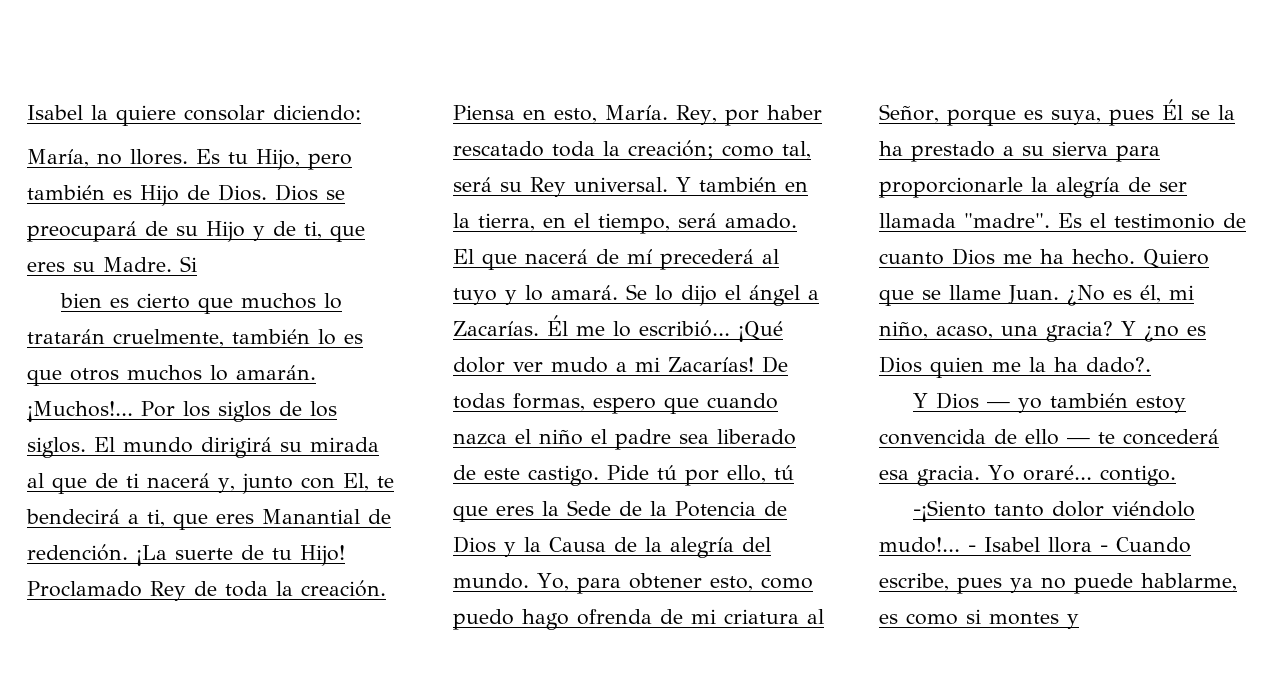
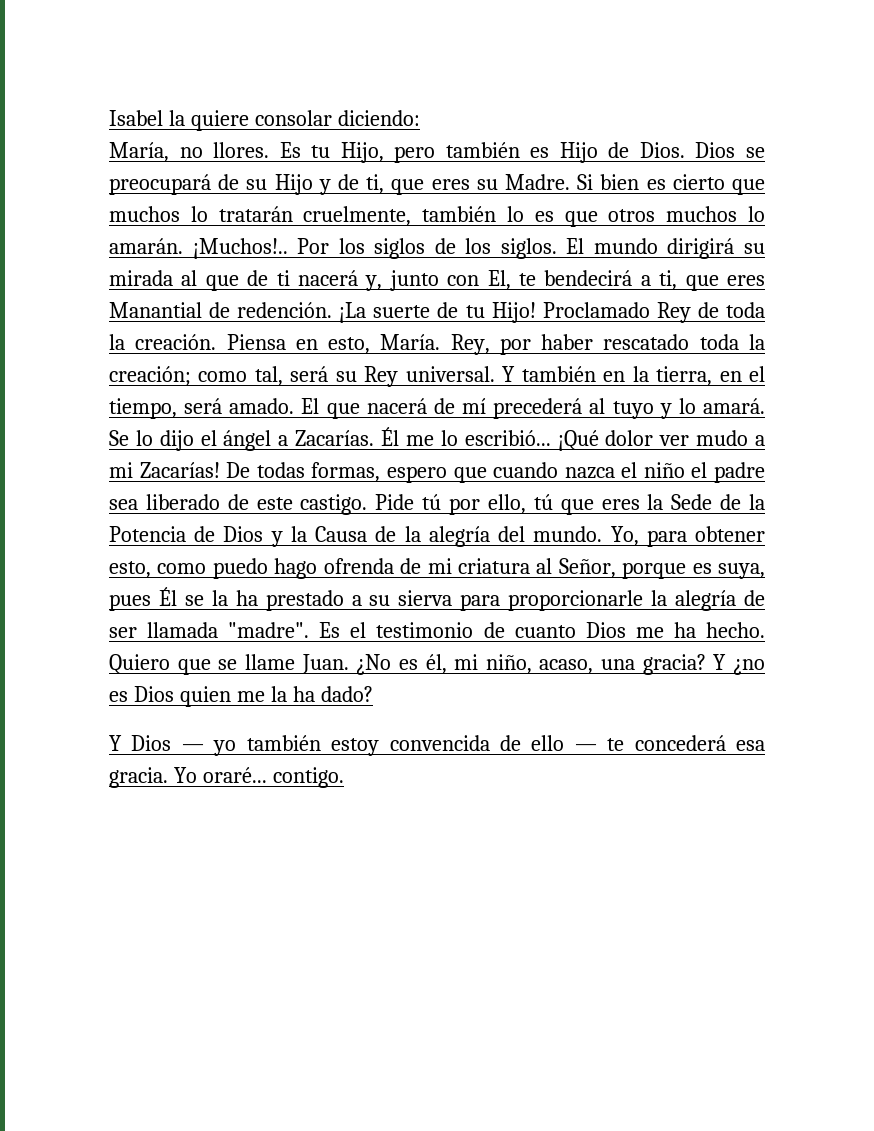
(197, 264) // -> (594, 182) none
[27,401,133,422] ¡Muchos!... -> [192,238,288,259] ¡Muchos!..
[1086,357,1151,373] dado?. -> [320,686,373,702] dado?
[913,500,1196,522] [879,537,1191,553] [879,573,1237,594] [879,609,1079,629] // -¡Siento tanto dolor viéndolo mudo!... - Isabel llora - Cuando escribe, pues ya no puede hablarme, es como si montes y -> (344, 777) none

